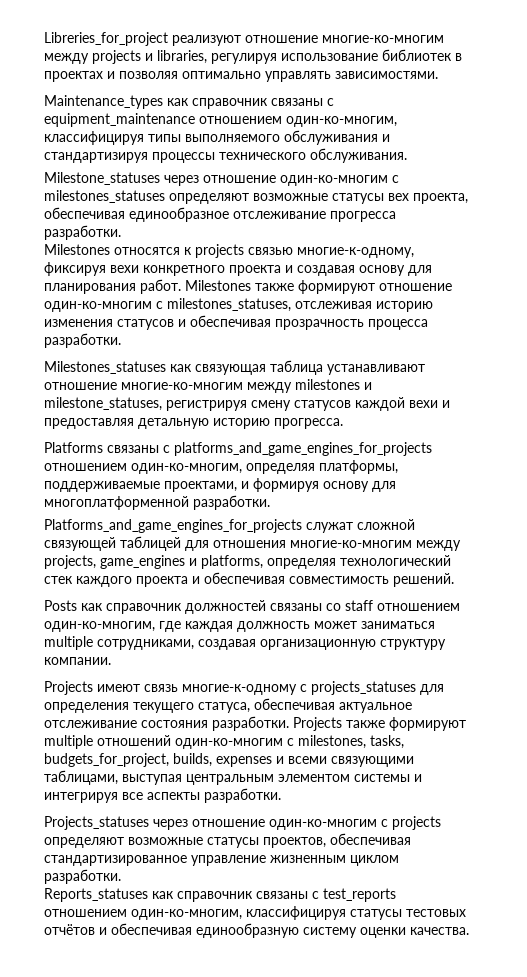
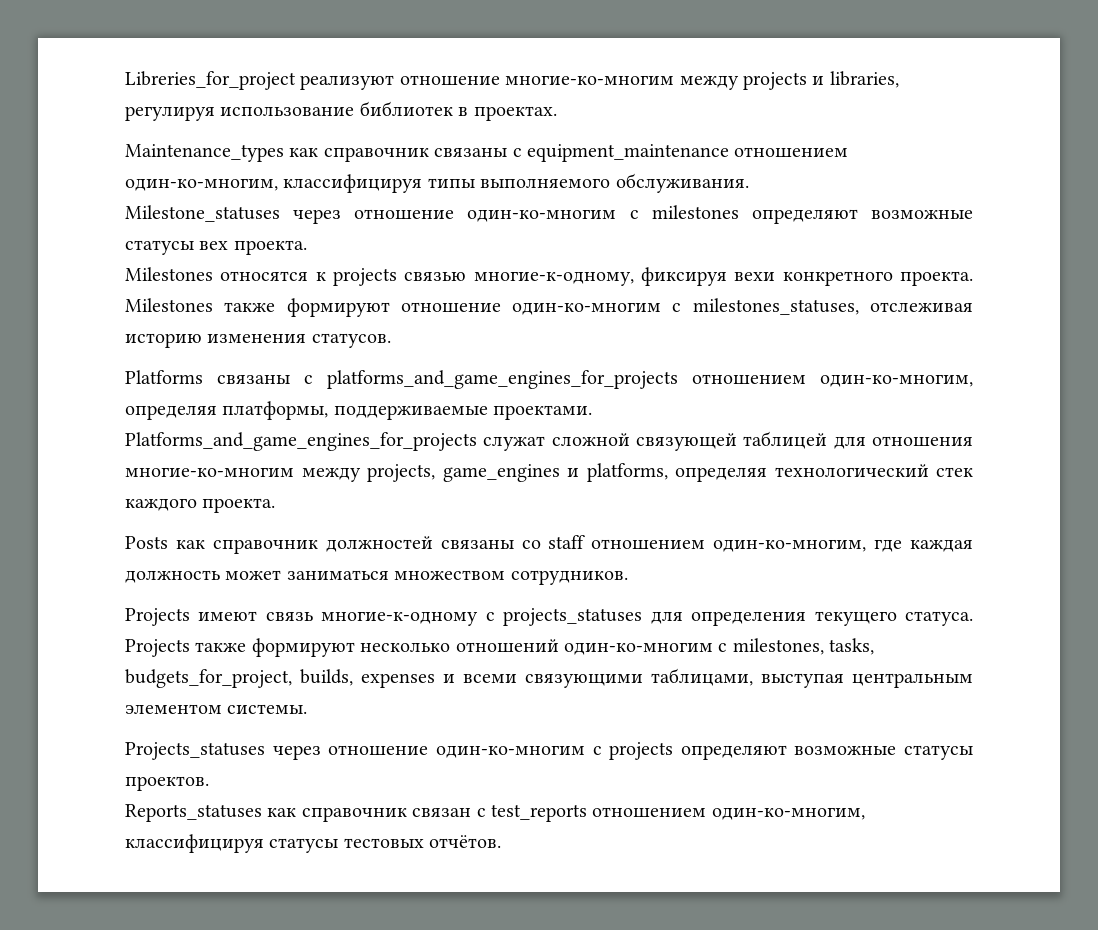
[44,71,438,82] проектах и позволяя оптимально управлять зависимостями. -> [473,106,557,121] проектах.
[284,130,390,145] [44,152,306,163] обслуживания и стандартизируя процессы технического -> (611, 183) none
[44,190,165,203] milestones_statuses -> [651,205,739,219] milestones
[413,193,468,204] [44,207,396,222] [44,225,121,240] проекта, обеспечивая единообразное отслеживание прогресса разработки. -> [233,240,307,255] проекта.
[229,265,432,276] [44,279,181,294] проекта и создавая основу для планирования работ. -> [900,271,974,286] проекта.
[117,315,428,330] [44,333,121,348] [44,360,425,375] [44,379,372,393] [44,397,450,411] [44,418,343,429] статусов и обеспечивая прозрачность процесса разработки. // Milestones_statuses как связующая таблица устанавливают отношение многие-ко-многим между milestones и milestone_statuses, регистрируя смену статусов каждой вехи и предоставляя детальную историю прогресса. -> [311,333,391,348] статусов.
[164,478,396,492] [44,495,270,510] проектами, и формируя основу для многоплатформенной разработки. -> [493,405,593,420] проектами.
[136,572,454,587] проекта и обеспечивая совместимость решений. -> [202,498,276,513] проекта.
[44,636,446,650] [44,657,111,665] multiple сотрудниками, создавая организационную структуру компании. -> [394,570,628,585] множеством сотрудников.
[198,698,412,713] [44,716,289,731] статуса, обеспечивая актуальное отслеживание состояния разработки. -> [905,611,974,626] статуса.
[44,735,93,749] multiple -> [360,642,451,652] несколько
[354,774,422,782] [44,788,281,803] системы и интегрируя все аспекты разработки. -> [227,704,308,714] системы.
[263,833,411,848] [44,855,399,866] [44,869,121,884] проектов, обеспечивая стандартизированное управление жизненным циклом разработки. -> [125,776,209,791] проектов.
[256,891,308,899] связаны -> [412,808,472,817] связан
[44,923,469,938] отчётов и обеспечивая единообразную систему оценки качества. -> [429,835,502,848] отчётов.

